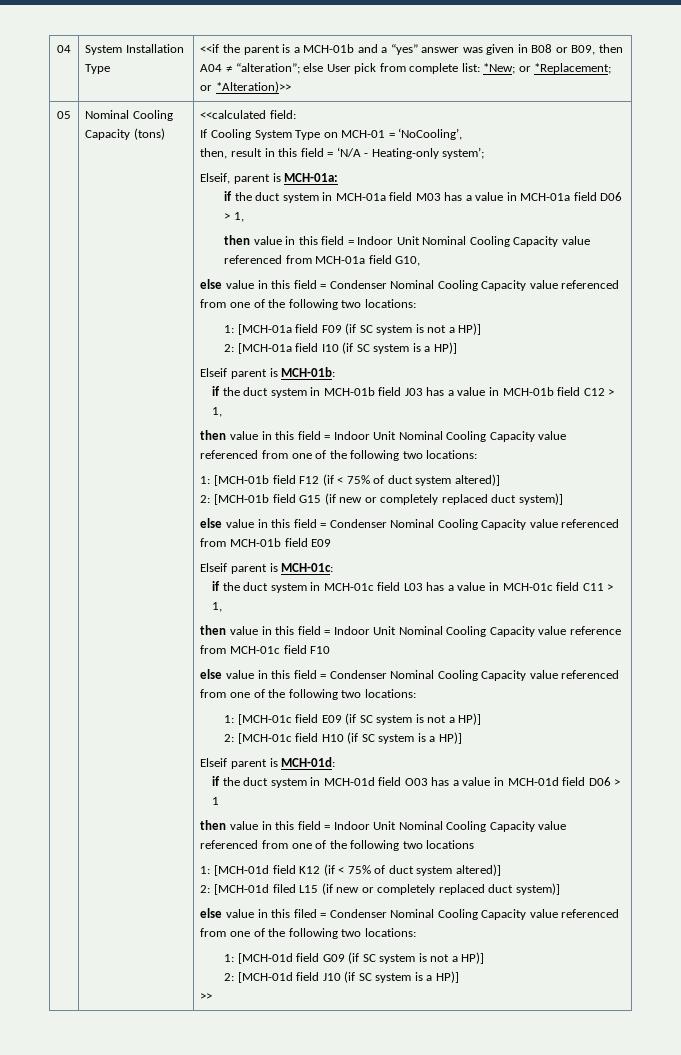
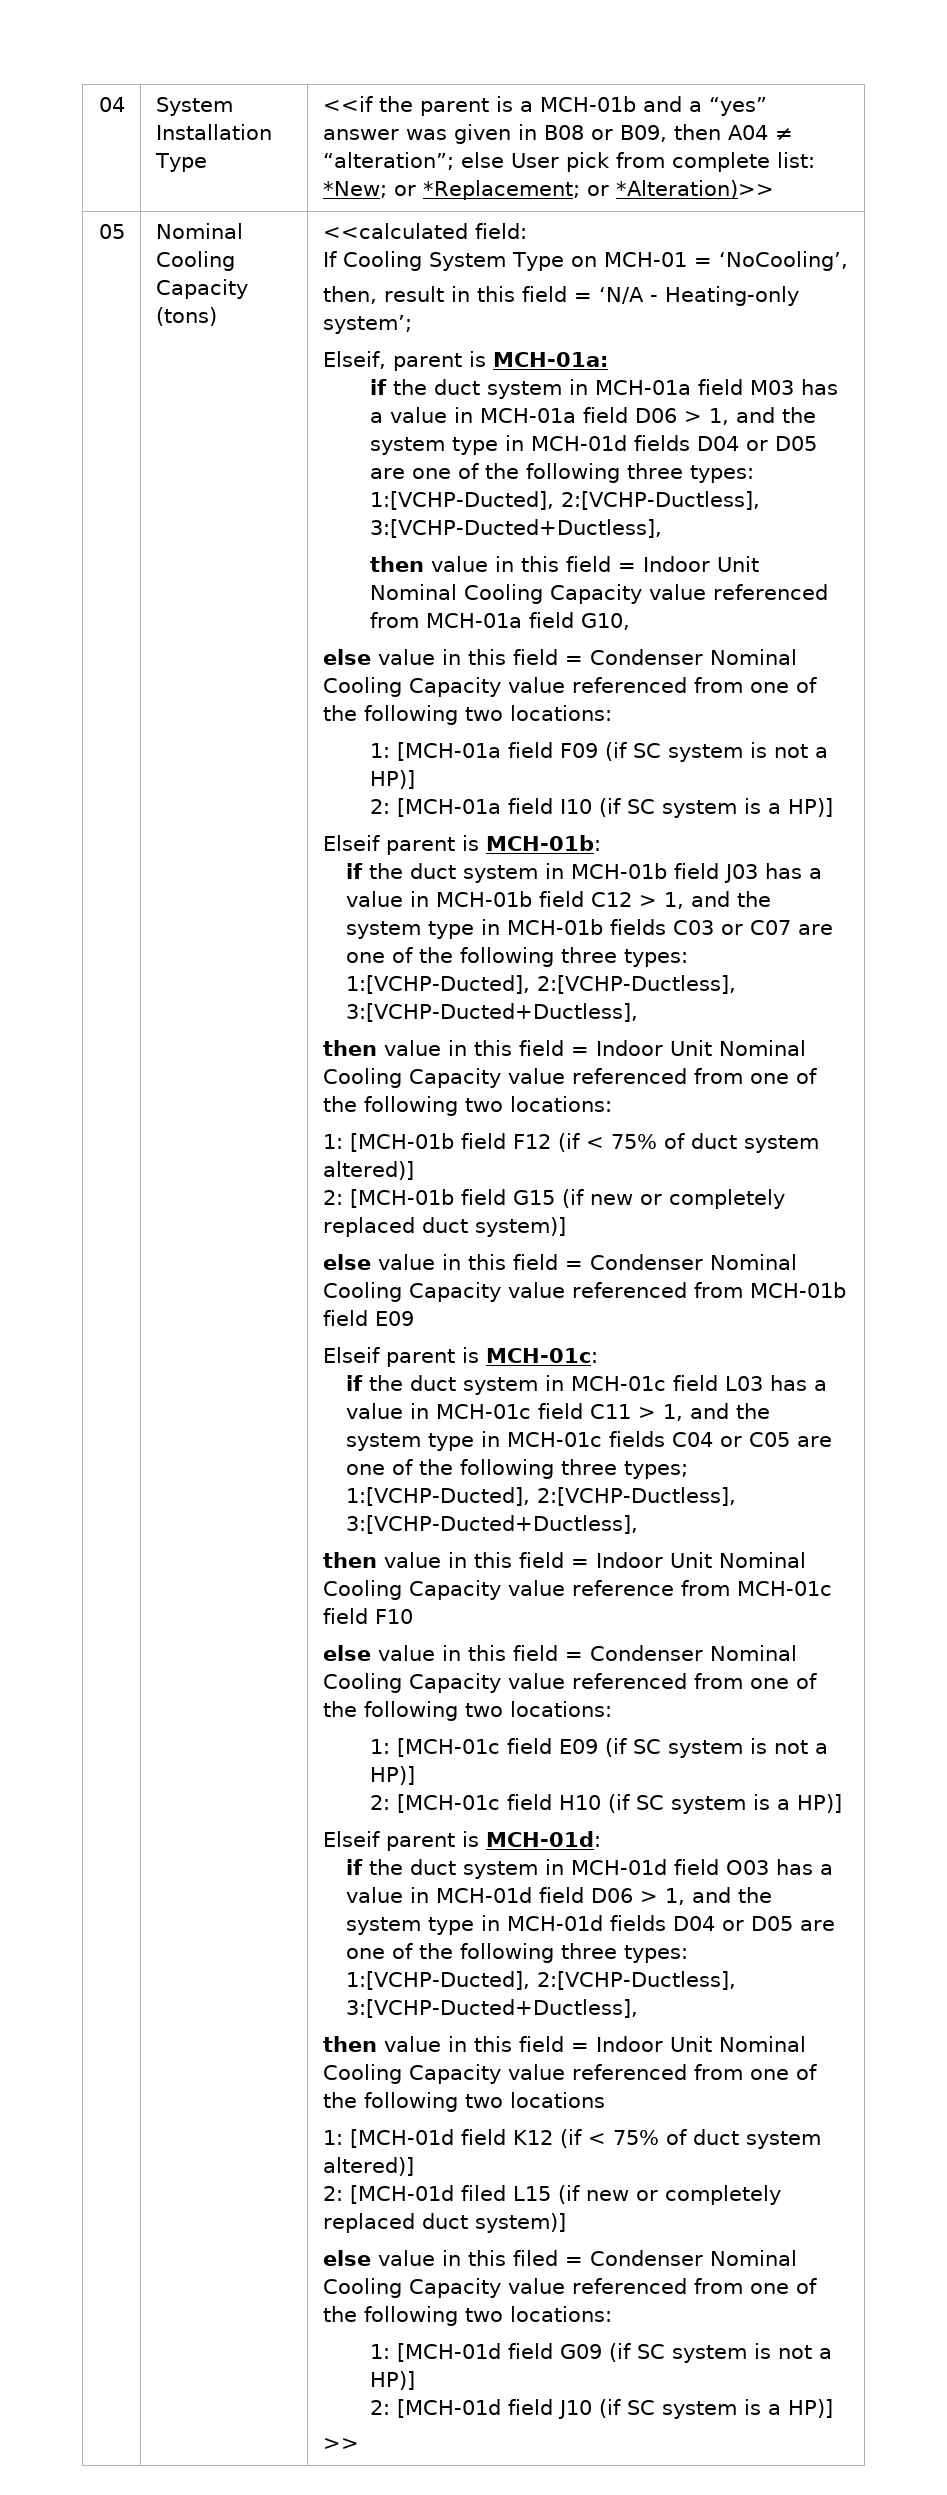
(244, 217) none -> [736,407,817,423] [370,435,818,455] [370,463,755,483] [370,491,761,510] [370,519,663,538] and the system type in MCH-01d fields D04 or D05 are one of the following three types: 1:[VCHP-Ducted], 2:[VCHP-Ductless], 3:[VCHP-Ducted+Ductless],
(223, 412) none -> [691,891,772,907] [346,919,834,939] [346,947,689,967] [346,975,737,994] [346,1003,639,1022] and the system type in MCH-01b fields C03 or C07 are one of the following three types: 1:[VCHP-Ducted], 2:[VCHP-Ductless], 3:[VCHP-Ducted+Ductless],
(223, 607) none -> [690,1403,771,1419] [346,1431,833,1451] [346,1459,689,1479] [346,1487,737,1506] [346,1515,639,1534] and the system type in MCH-01c fields C04 or C05 are one of the following three types; 1:[VCHP-Ducted], 2:[VCHP-Ductless], 3:[VCHP-Ducted+Ductless],
[212,797,220,805] 1 -> [665,1887,773,1905] [346,1915,836,1935] [346,1943,689,1963] [346,1971,737,1990] [346,1999,639,2018] 1, and the system type in MCH-01d fields D04 or D05 are one of the following three types: 1:[VCHP-Ducted], 2:[VCHP-Ductless], 3:[VCHP-Ducted+Ductless],

